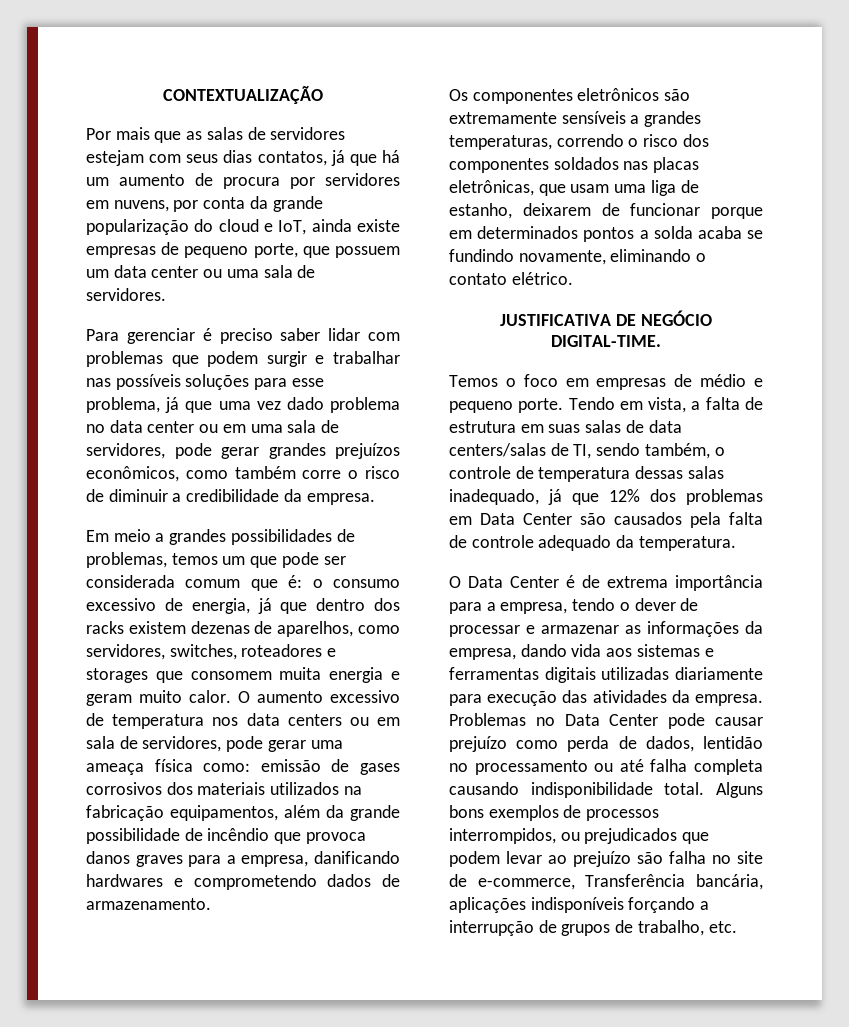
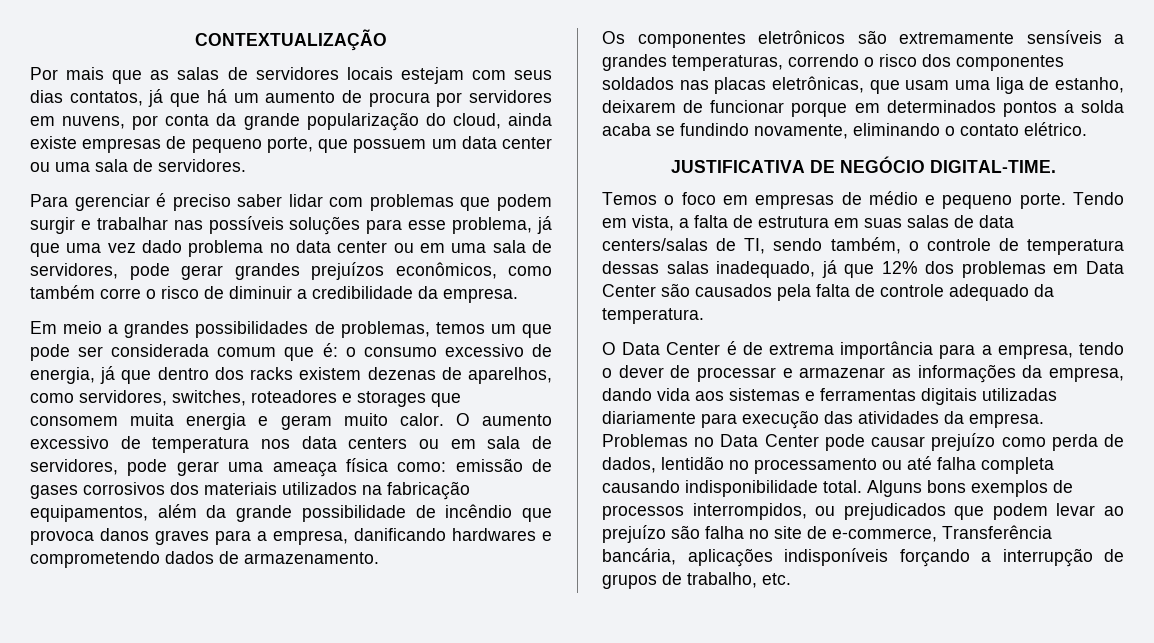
(346, 133) none -> [346,67,393,80] locais
[218,219,307,235] cloud e IoT, -> [452,113,501,129] cloud,

